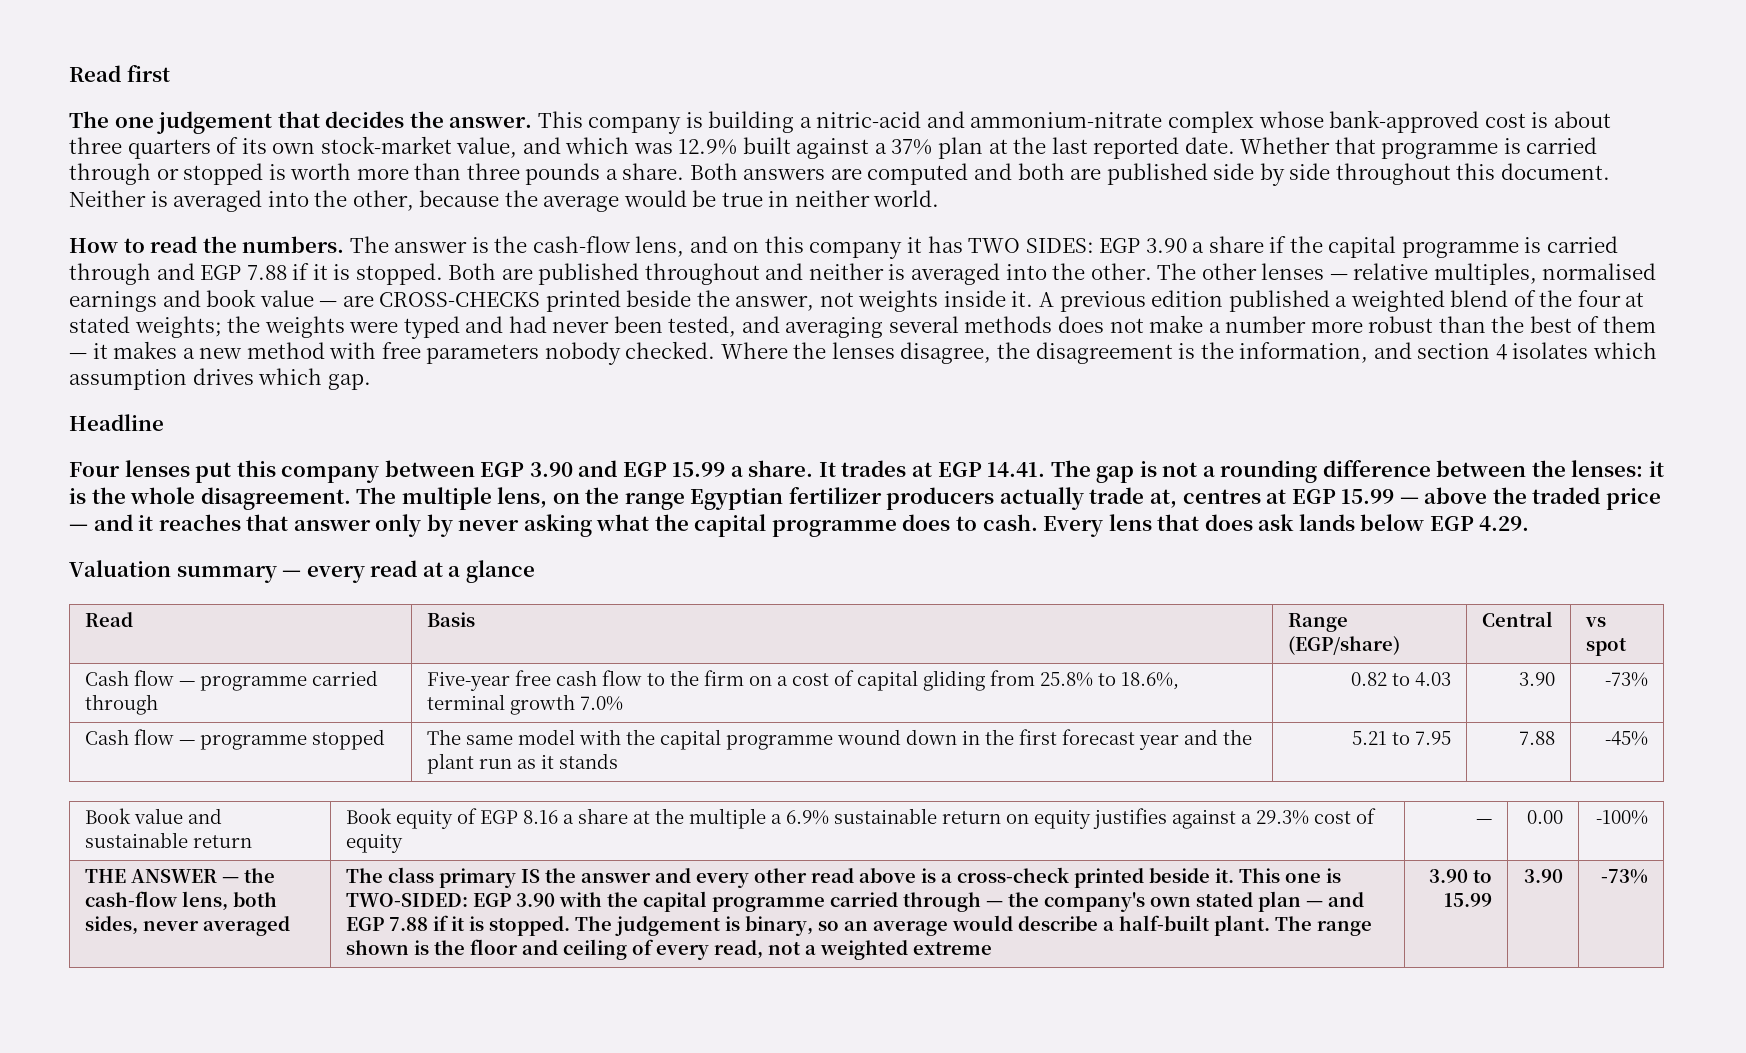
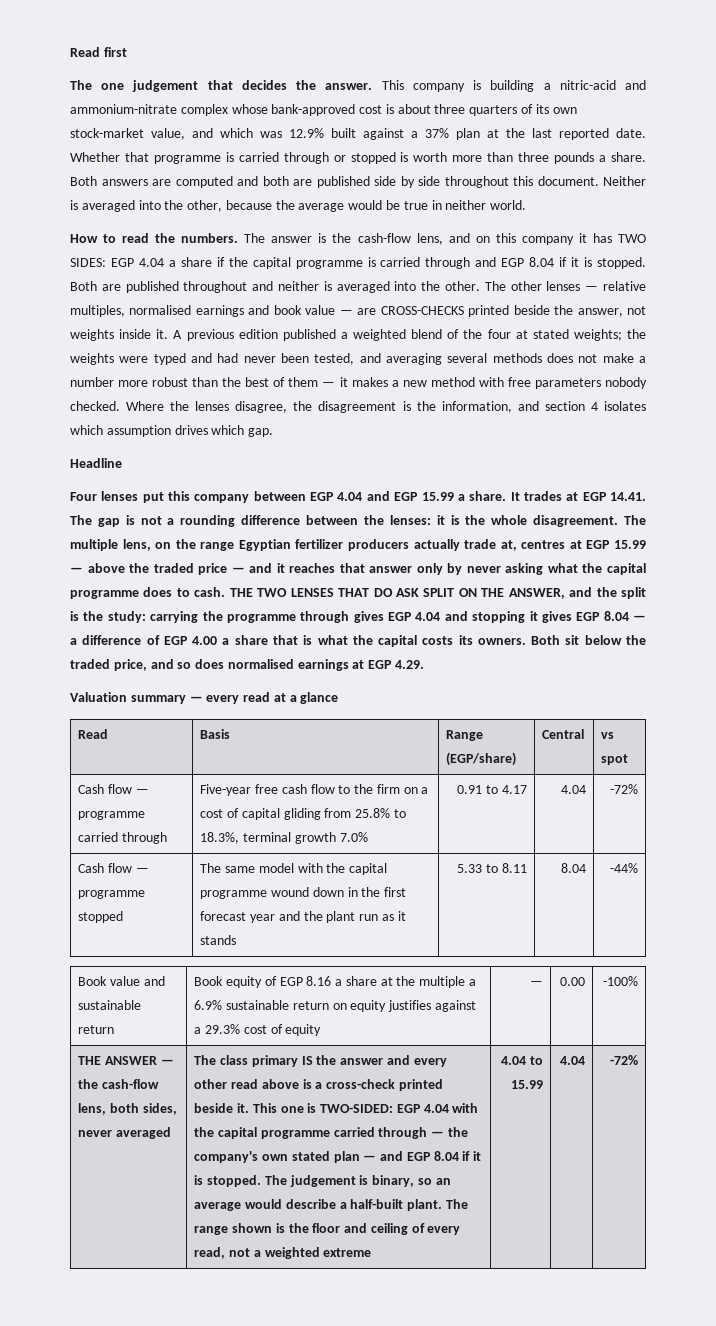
[1145,238,1187,253] 3.90 -> [138,258,164,267] 4.04
[246,265,287,280] 7.88 -> [529,257,555,267] 8.04
[529,462,573,477] 3.90 -> [337,492,363,501] 4.04
[1043,514,1425,537] Every lens that does ask lands below -> [229,587,646,599] [70,611,646,623] [70,635,646,647] [70,659,365,671] THE TWO LENSES THAT DO ASK SPLIT ON THE ANSWER, and the split is the study: carrying the programme through gives EGP 4.04 and stopping it gives EGP 8.04 — a difference of EGP 4.00 a share that is what the capital costs its owners. Both sit below the traded price, and so does normalised earnings at
[1120,672,1179,690] 18.6%, -> [200,832,240,844] 18.3%,
[1351,672,1452,686] [1519,672,1556,686] [1605,672,1649,687] 0.82 to 4.03 | 3.90 | -73% -> [457,785,527,794] [560,785,586,794] [609,784,638,794] 0.91 to 4.17 | 4.04 | -72%
[1352,731,1452,745] [1519,731,1556,745] [1605,731,1649,746] 5.21 to 7.95 | 7.88 | -45% -> [457,863,527,873] [560,863,586,873] [609,863,638,873] 5.33 to 8.11 | 8.04 | -44%
[515,893,555,907] 3.90 -> [423,1104,449,1113] 4.04
[388,917,428,931] 7.88 -> [433,1151,459,1161] 8.04
[1429,869,1469,883] 3.90 -> [500,1056,526,1065] 4.04
[1524,869,1564,883] [1601,869,1649,884] 3.90 | -73% -> [559,1056,585,1065] [609,1055,638,1065] 4.04 | -72%

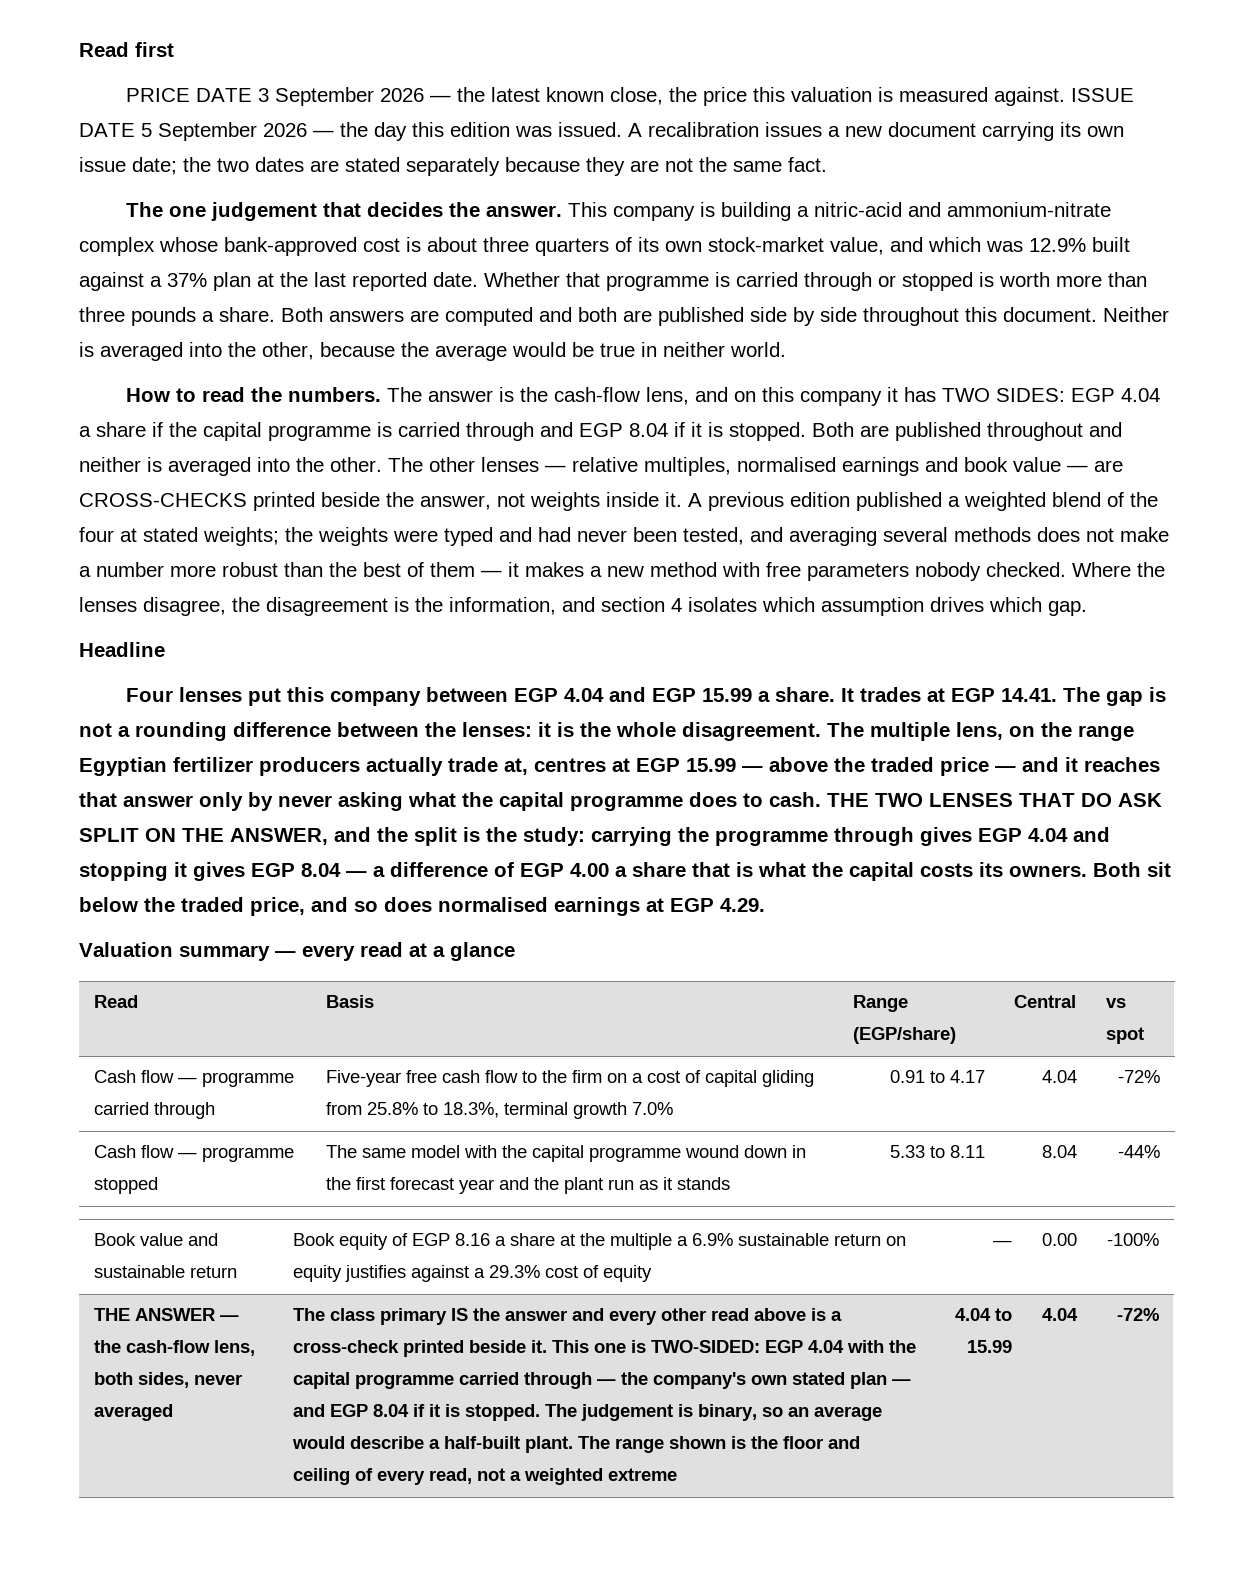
(127, 52) none -> [125,87,1134,106] [79,122,1124,141] [79,157,827,176] // PRICE DATE 3 September 2026 — the latest known close, the price this valuation is measured against. ISSUE DATE 5 September 2026 — the day this edition was issued. A recalibration issues a new document carrying its own issue date; the two dates are stated separately because they are not the same fact.

